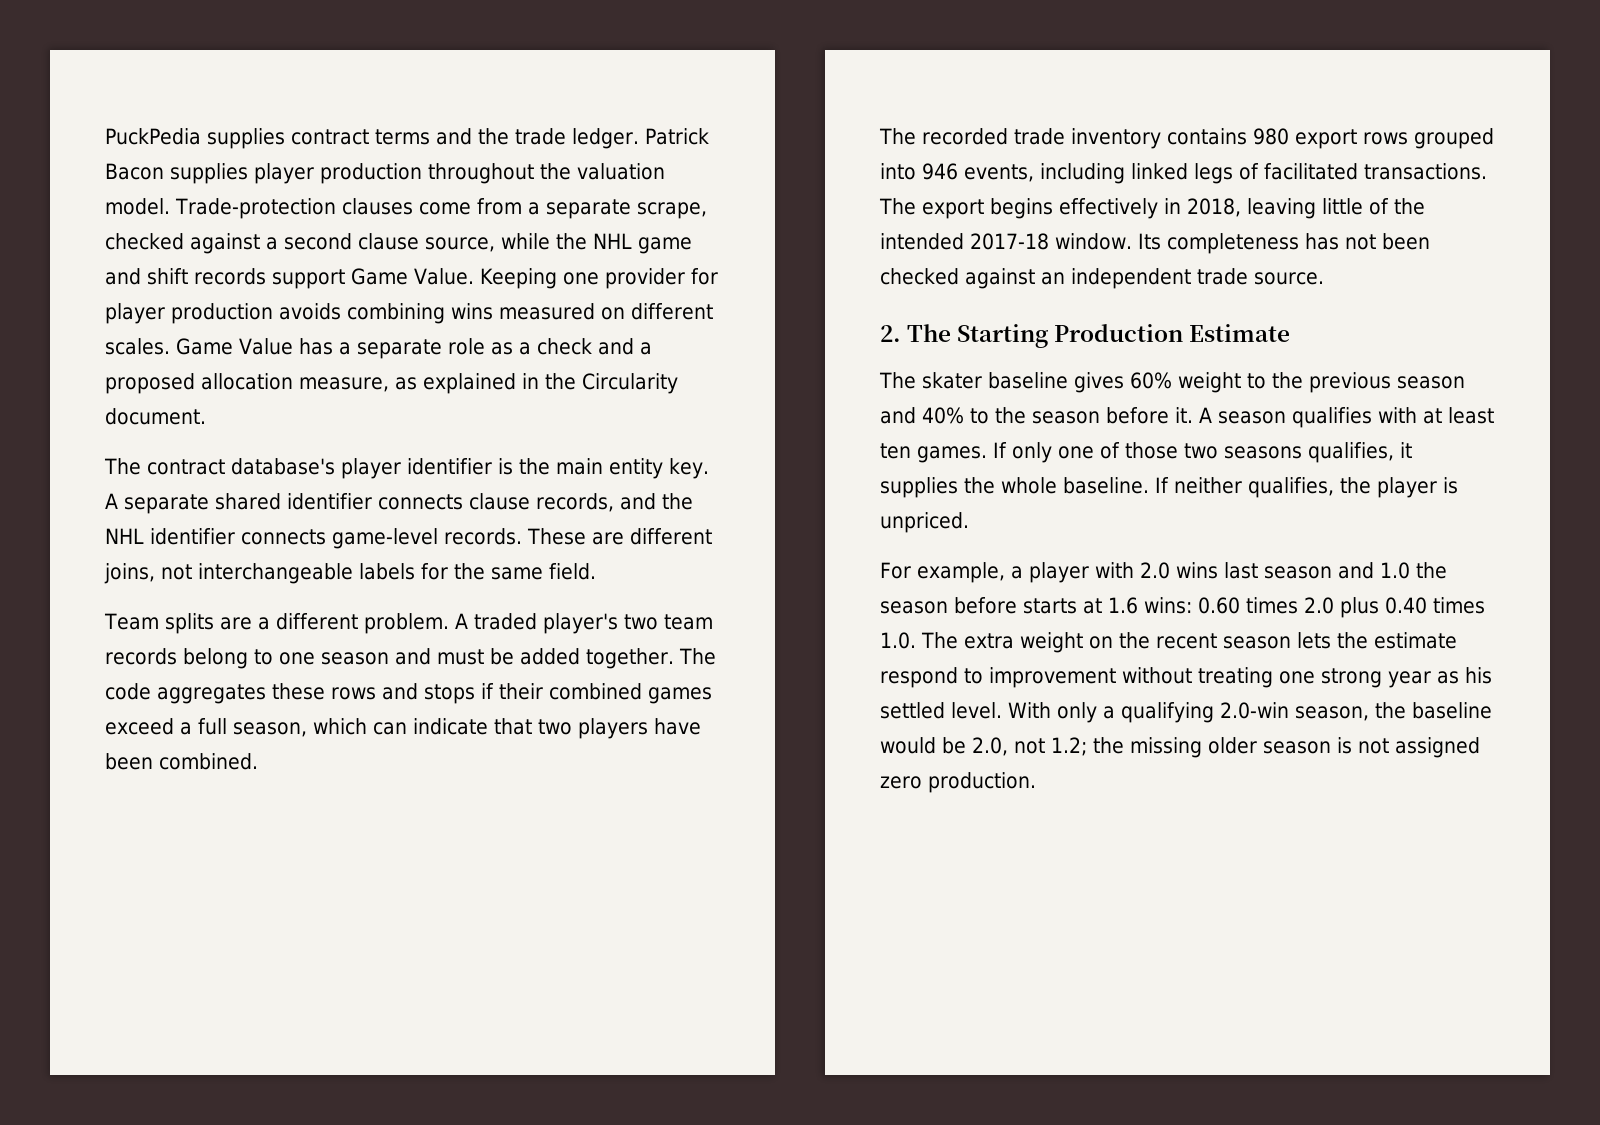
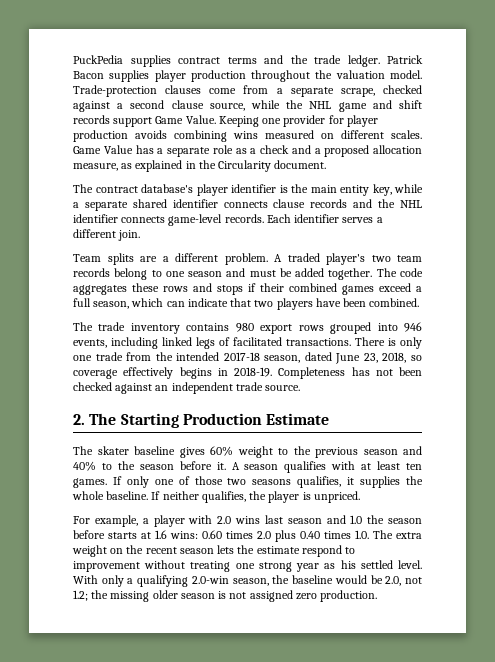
[669,458,709,479] [105,493,118,509] key. A -> [372,184,423,196] [73,202,79,208] key, while a
[536,493,614,512] records, -> [310,199,348,208] records
[527,528,712,545] [104,563,596,584] These are different joins, not interchangeable labels for the same field. -> [266,214,383,223] [73,229,141,241] Each identifier serves a different join.
[922,128,1008,145] recorded -> (93, 326) none
[879,198,1425,219] [880,233,1299,254] The export begins effectively in 2018, leaving little of the intended 2017-18 window. Its completeness -> [355,337,422,349] [73,352,422,364] [73,367,346,379] There is only one trade from the intended 2017-18 season, dated June 23, 2018, so coverage effectively begins in 2018-19. Completeness

